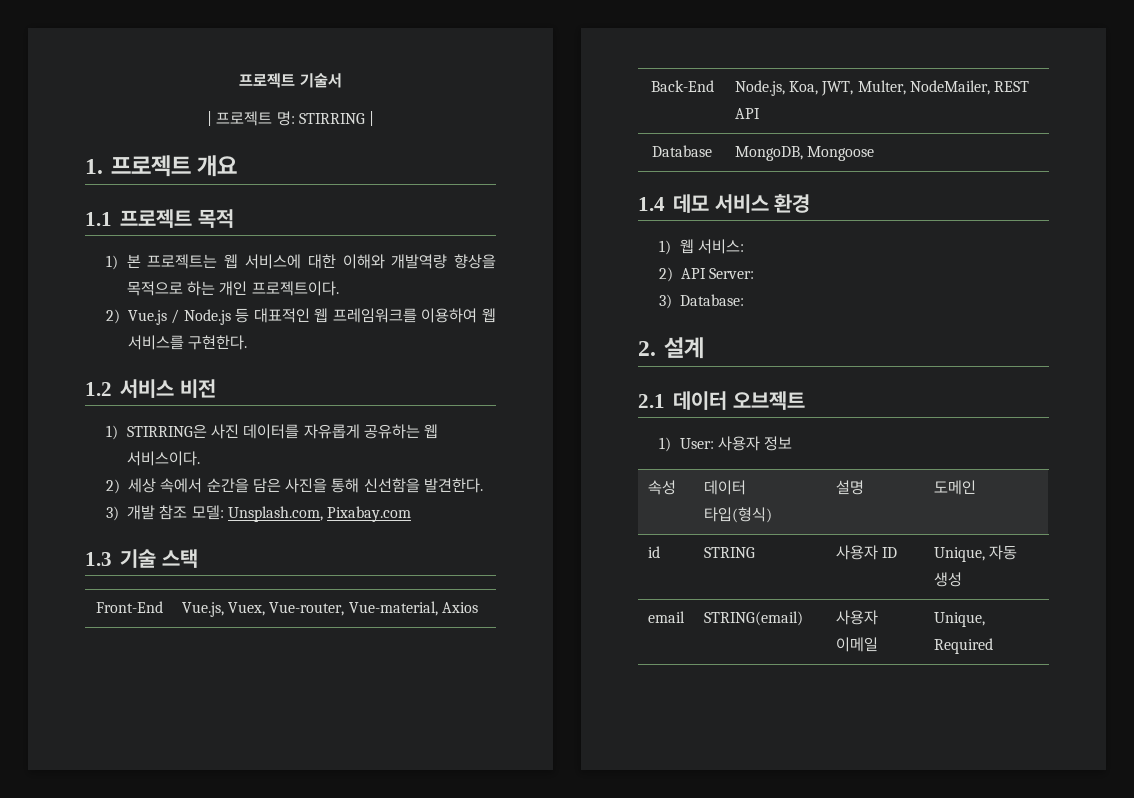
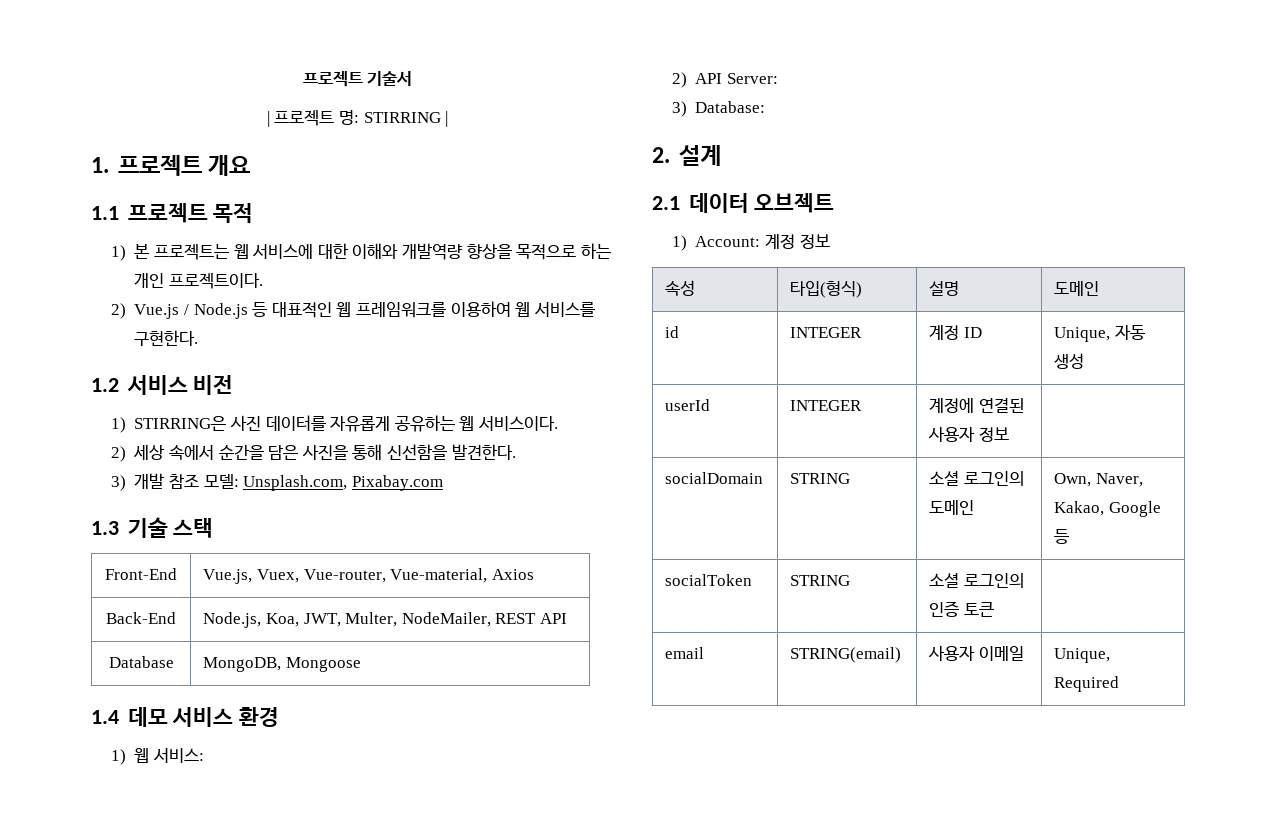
[679,436,761,451] User: 사용자 -> [695,234,796,249] Account: 계정
[703,480,746,495] 데이터 -> (696, 288) none
[703,547,755,558] [835,545,878,560] STRING | 사용자 -> [790,327,863,338] [929,325,960,340] INTEGER | 계정
(962, 579) none -> [665,399,711,411] [790,400,863,411] [929,398,1024,413] [928,426,1009,442] [665,472,764,484] [790,473,851,484] [929,471,1024,486] [929,500,975,515] [1054,473,1143,487] [1054,501,1161,517] [1054,529,1070,544] [665,574,753,586] [790,575,851,586] [929,573,1024,588] [929,601,994,617] // userId | INTEGER | 계정에 연결된 사용자 정보 | // socialDomain | STRING | 소셜 로그인의 도메인 | Own, Naver, Kakao, Google 등 // socialToken | STRING | 소셜 로그인의 인증 토큰 |

